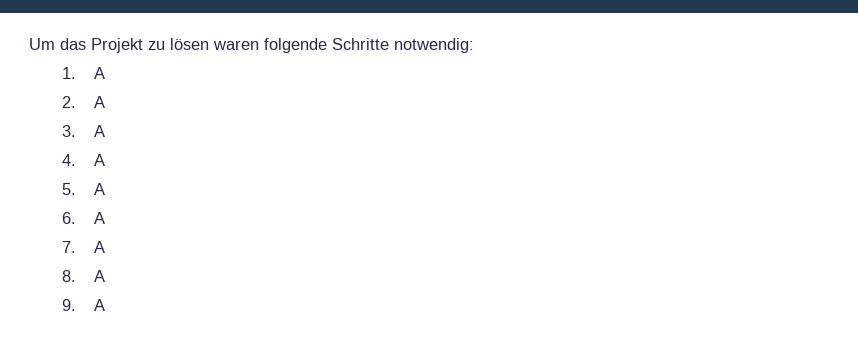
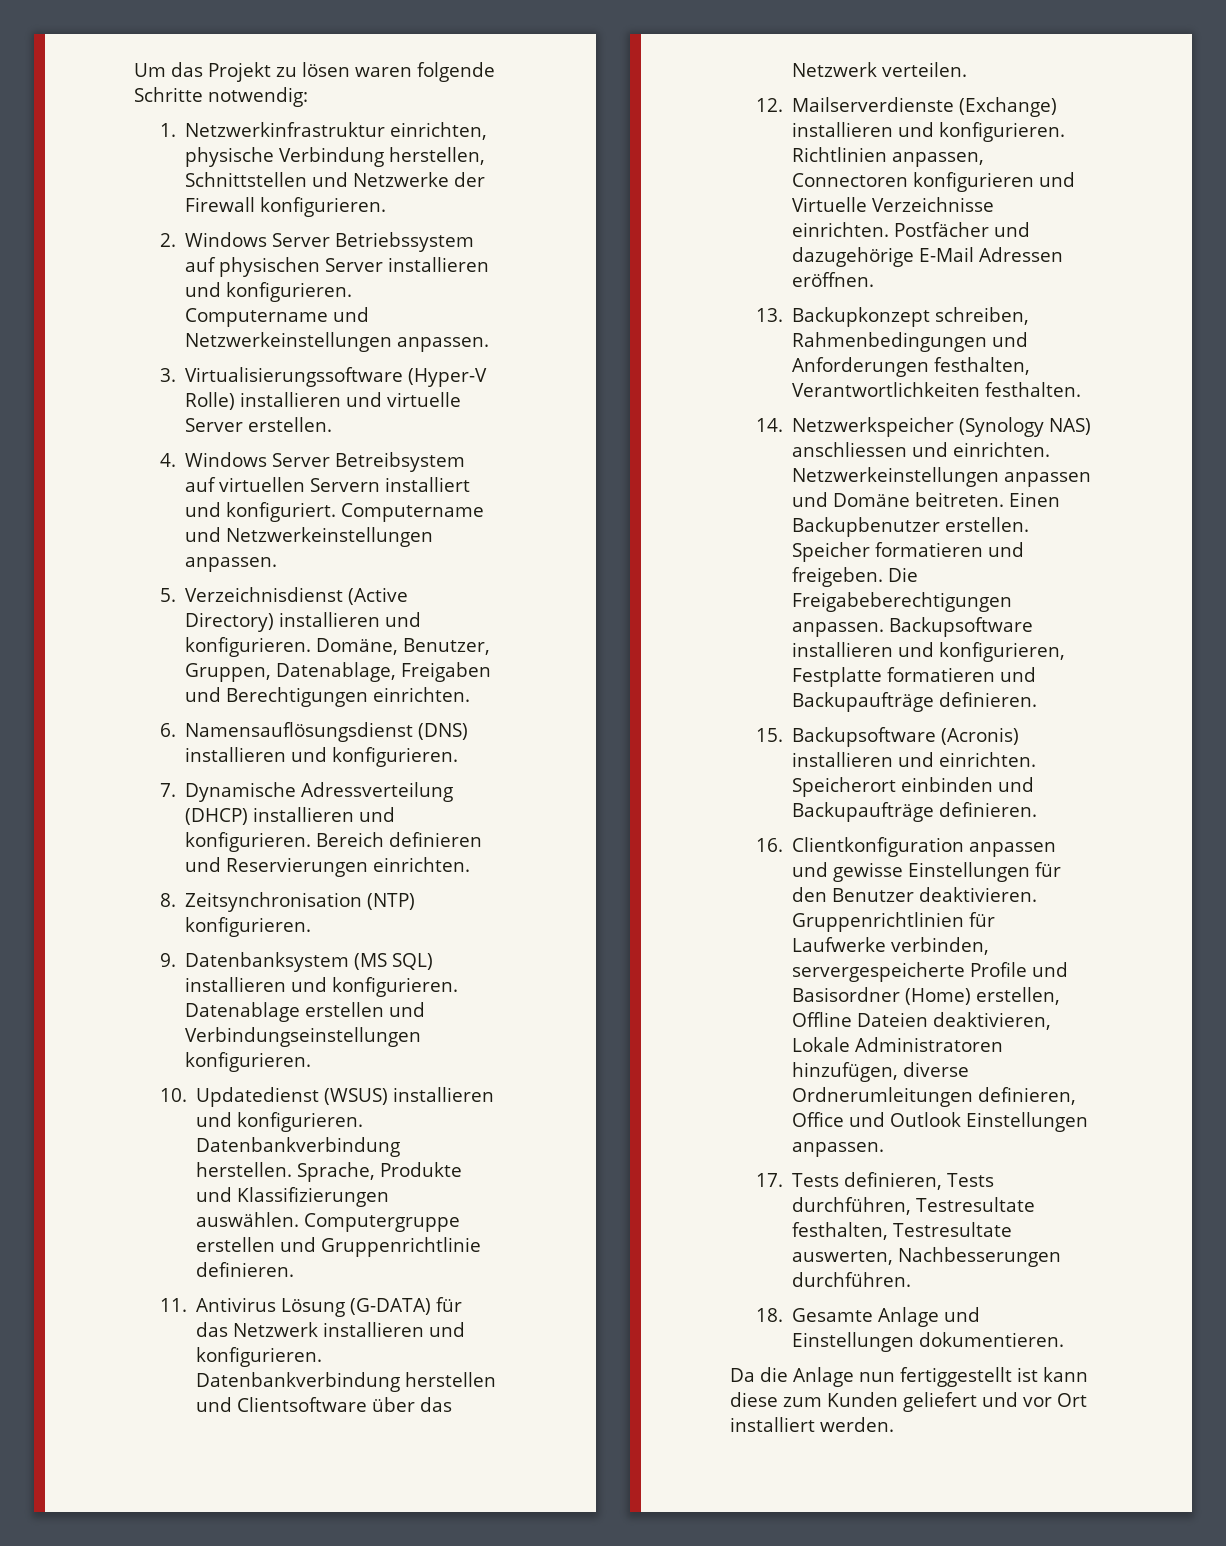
[94,67,106,79] [61,96,106,108] [61,125,106,137] [61,154,106,166] [61,183,106,195] [61,212,106,224] [61,241,106,253] [61,270,106,282] [61,299,106,311] A // 2. A // 3. A // 4. A // 5. A // 6. A // 7. A // 8. A // 9. A -> [185,122,488,140] [185,147,486,167] [185,172,486,187] [185,197,387,217] [159,232,475,252] [185,257,490,277] [185,282,353,302] [185,307,370,327] [185,332,490,352] [159,367,488,387] [185,392,462,410] [185,417,333,432] [159,452,466,472] [185,477,471,492] [185,502,485,522] [185,527,434,547] [185,557,278,572] [159,587,409,605] [185,612,422,632] [185,637,491,657] [185,662,492,682] [185,687,471,707] [159,722,469,742] [185,747,459,767] [159,782,454,802] [185,807,396,825] [185,832,483,852] [185,857,471,877] [159,892,416,912] [185,917,312,937] [159,952,434,972] [185,977,459,997] [185,1002,426,1022] [185,1027,422,1047] [185,1052,312,1072] [159,1087,494,1107] [195,1112,363,1132] [195,1137,400,1157] [195,1162,462,1182] [195,1187,389,1207] [195,1212,460,1232] [195,1237,481,1257] [195,1262,294,1277] [159,1297,462,1317] [195,1322,465,1337] [195,1347,322,1367] [195,1372,496,1392] [195,1397,452,1412] [791,62,967,77] [755,97,1057,117] [791,122,1065,142] [791,147,984,167] [791,172,1075,192] [791,197,994,212] [791,222,1030,237] [791,247,1063,267] [791,272,874,287] [755,307,1029,327] [791,332,1028,352] [791,357,1030,377] [791,382,1081,397] [755,417,1091,437] [791,442,1050,457] [791,467,1091,487] [791,492,1060,507] [791,517,1029,537] [791,542,1024,562] [791,567,918,587] [791,592,1012,612] [791,617,1033,637] [791,642,1065,662] [791,667,1036,687] [791,692,1037,712] [755,727,1019,747] [791,752,1036,767] [791,777,1034,797] [791,802,1037,822] [755,837,1056,857] [791,862,1061,882] [791,887,1037,902] [791,912,995,932] [791,937,989,955] [791,962,1068,982] [791,987,1060,1005] [791,1012,1051,1030] [791,1037,1003,1052] [791,1062,969,1082] [791,1087,1076,1107] [791,1112,1088,1132] [791,1142,884,1157] [755,1172,994,1190] [791,1197,1035,1215] [791,1222,1012,1240] [791,1247,1061,1267] [791,1272,911,1287] [755,1307,980,1327] [791,1332,1064,1352] [730,1367,1088,1387] [730,1392,1087,1412] [730,1417,894,1432] Netzwerkinfrastruktur einrichten, physische Verbindung herstellen, Schnittstellen und Netzwerke der Firewall konfigurieren. // 2. Windows Server Betriebssystem auf physischen Server installieren und konfigurieren. Computername und Netzwerkeinstellungen anpassen. // 3. Virtualisierungssoftware (Hyper-V Rolle) installieren und virtuelle Server erstellen. // 4. Windows Server Betreibsystem auf virtuellen Servern installiert und konfiguriert. Computername und Netzwerkeinstellungen anpassen. // 5. Verzeichnisdienst (Active Directory) installieren und konfigurieren. Domäne, Benutzer, Gruppen, Datenablage, Freigaben und Berechtigungen einrichten. // 6. Namensauflösungsdienst (DNS) installieren und konfigurieren. // 7. Dynamische Adressverteilung (DHCP) installieren und konfigurieren. Bereich definieren und Reservierungen einrichten. // 8. Zeitsynchronisation (NTP) konfigurieren. // 9. Datenbanksystem (MS SQL) installieren und konfigurieren. Datenablage erstellen und Verbindungseinstellungen konfigurieren. // 10. Updatedienst (WSUS) installieren und konfigurieren. Datenbankverbindung herstellen. Sprache, Produkte und Klassifizierungen auswählen. Computergruppe erstellen und Gruppenrichtlinie definieren. // 11. Antivirus Lösung (G-DATA) für das Netzwerk installieren und konfigurieren. Datenbankverbindung herstellen und Clientsoftware über das Netzwerk verteilen. // 12. Mailserverdienste (Exchange) installieren und konfigurieren. Richtlinien anpassen, Connectoren konfigurieren und Virtuelle Verzeichnisse einrichten. Postfächer und dazugehörige E-Mail Adressen eröffnen. // 13. Backupkonzept schreiben, Rahmenbedingungen und Anforderungen festhalten, Verantwortlichkeiten festhalten. // 14. Netzwerkspeicher (Synology NAS) anschliessen und einrichten. Netzwerkeinstellungen anpassen und Domäne beitreten. Einen Backupbenutzer erstellen. Speicher formatieren und freigeben. Die Freigabeberechtigungen anpassen. Backupsoftware installieren und konfigurieren, Festplatte formatieren und Backupaufträge definieren. // 15. Backupsoftware (Acronis) installieren und einrichten. Speicherort einbinden und Backupaufträge definieren. // 16. Clientkonfiguration anpassen und gewisse Einstellungen für den Benutzer deaktivieren. Gruppenrichtlinien für Laufwerke verbinden, servergespeicherte Profile und Basisordner (Home) erstellen, Offline Dateien deaktivieren, Lokale Administratoren hinzufügen, diverse Ordnerumleitungen definieren, Office und Outlook Einstellungen anpassen. // 17. Tests definieren, Tests durchführen, Testresultate festhalten, Testresultate auswerten, Nachbesserungen durchführen. // 18. Gesamte Anlage und Einstellungen dokumentieren. // Da die Anlage nun fertiggestellt ist kann diese zum Kunden geliefert und vor Ort installiert werden.

